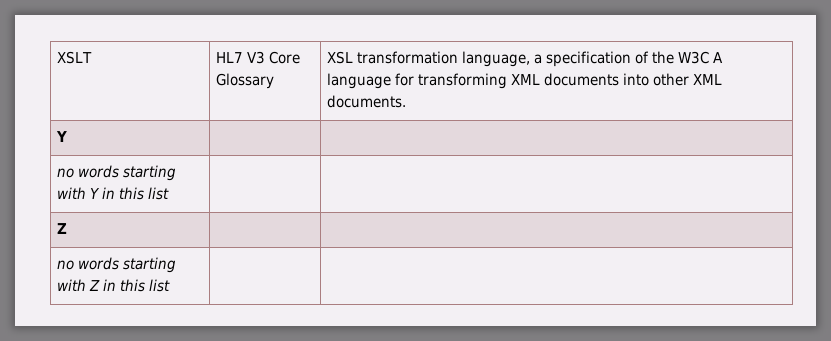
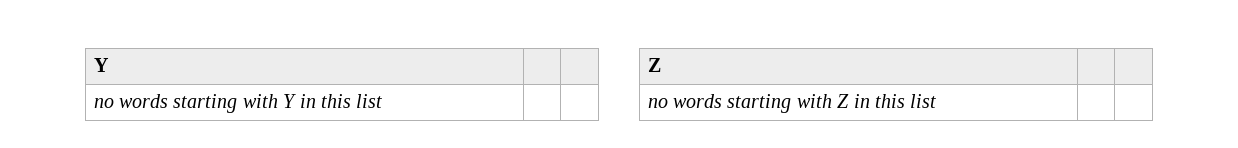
[57,51,93,64] [216,51,301,64] [216,73,275,89] [327,51,724,67] [327,73,723,89] [327,95,407,108] XSLT | HL7 V3 Core Glossary | XSL transformation language, a specification of the W3C A language for transforming XML documents into other XML documents. // -> (93, 65) none

